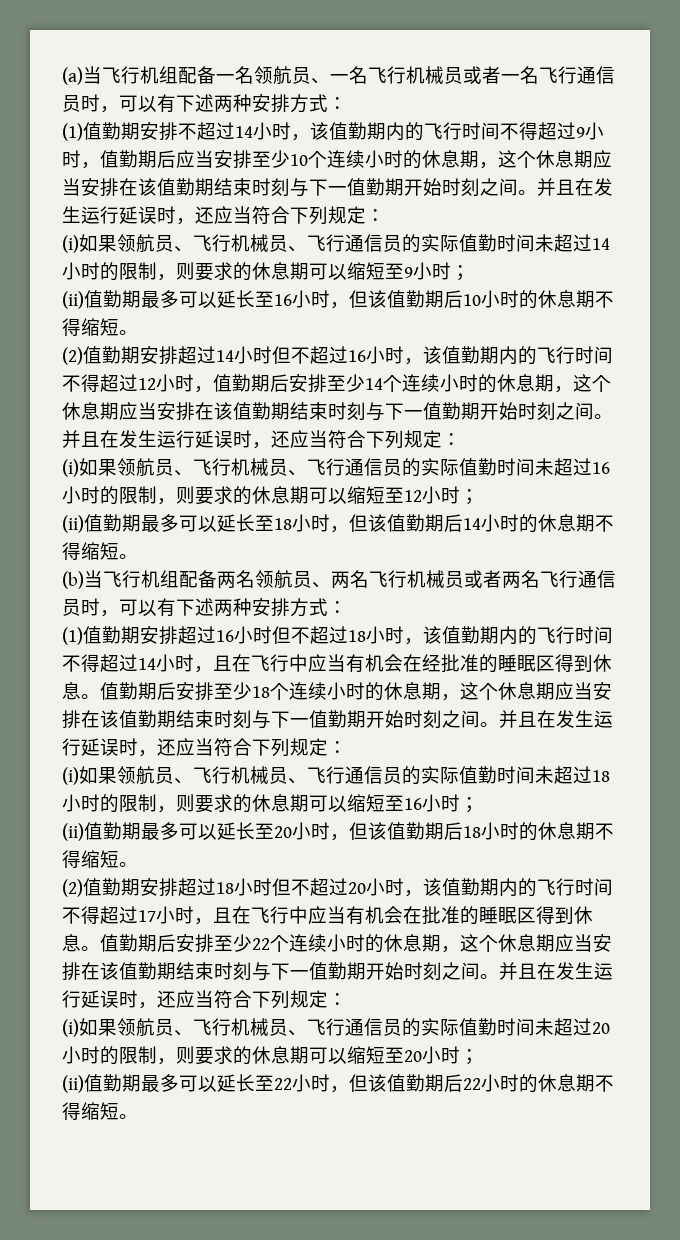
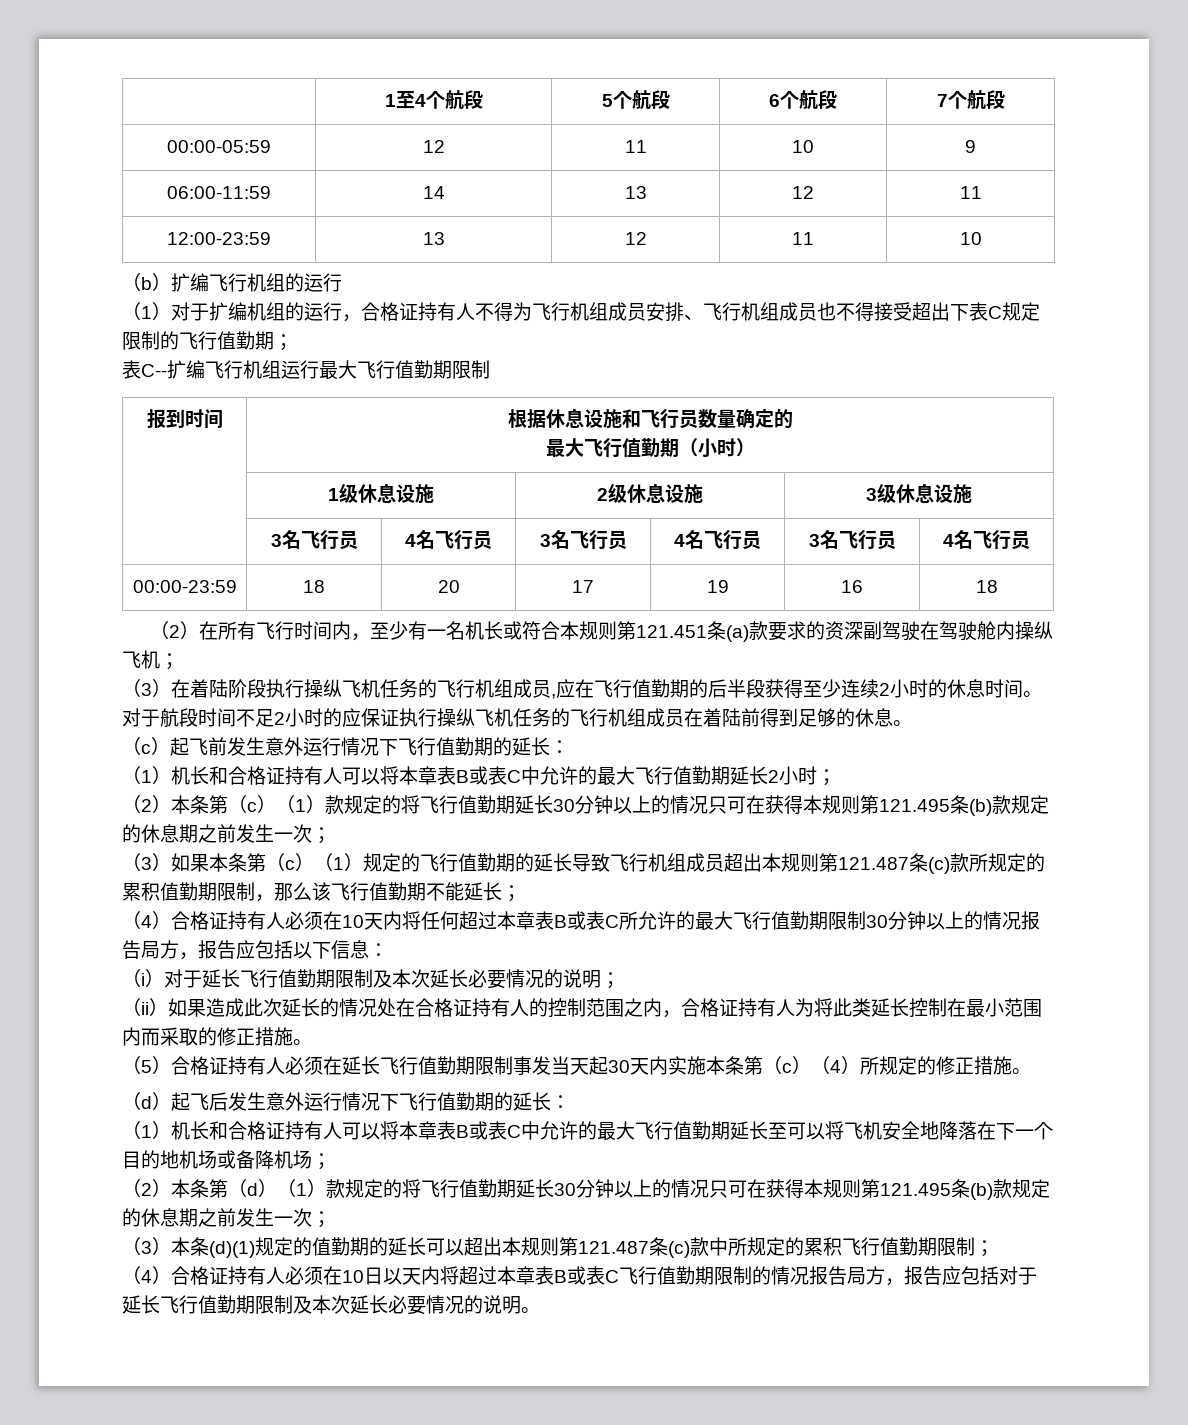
[62,66,615,85] [62,94,347,113] [62,122,604,141] [62,150,612,169] [62,178,613,197] [62,206,385,225] [62,234,610,253] [62,262,470,281] [62,290,614,309] [62,318,138,336] [62,346,613,365] [62,374,611,393] [62,402,613,421] [62,430,461,449] [62,458,610,477] [62,486,479,505] [62,514,614,533] [62,542,138,560] [62,570,616,589] [62,598,347,617] [62,626,613,645] [62,654,612,673] [62,682,612,701] [62,710,613,729] [62,738,347,757] [62,766,610,785] [62,794,479,813] [62,822,614,841] [62,850,138,868] [62,878,613,897] [62,906,593,925] [62,934,612,953] [62,962,613,981] [62,990,347,1009] [62,1018,610,1037] [62,1046,479,1065] [62,1074,614,1093] [62,1102,119,1120] (a)当飞行机组配备一名领航员、一名飞行机械员或者一名飞行通信员时，可以有下述两种安排方式： // (1)值勤期安排不超过14小时，该值勤期内的飞行时间不得超过9小时，值勤期后应当安排至少10个连续小时的休息期，这个休息期应当安排在该值勤期结束时刻与下一值勤期开始时刻之间。并且在发生运行延误时，还应当符合下列规定： // (i)如果领航员、飞行机械员、飞行通信员的实际值勤时间未超过14小时的限制，则要求的休息期可以缩短至9小时； // (ii)值勤期最多可以延长至16小时，但该值勤期后10小时的休息期不得缩短。 // (2)值勤期安排超过14小时但不超过16小时，该值勤期内的飞行时间不得超过12小时，值勤期后安排至少14个连续小时的休息期，这个休息期应当安排在该值勤期结束时刻与下一值勤期开始时刻之间。并且在发生运行延误时，还应当符合下列规定： // (i)如果领航员、飞行机械员、飞行通信员的实际值勤时间未超过16小时的限制，则要求的休息期可以缩短至12小时； // (ii)值勤期最多可以延长至18小时，但该值勤期后14小时的休息期不得缩短。 // (b)当飞行机组配备两名领航员、两名飞行机械员或者两名飞行通信员时，可以有下述两种安排方式： // (1)值勤期安排超过16小时但不超过18小时，该值勤期内的飞行时间不得超过14小时，且在飞行中应当有机会在经批准的睡眠区得到休息。值勤期后安排至少18个连续小时的休息期，这个休息期应当安排在该值勤期结束时刻与下一值勤期开始时刻之间。并且在发生运行延误时，还应当符合下列规定： // (i)如果领航员、飞行机械员、飞行通信员的实际值勤时间未超过18小时的限制，则要求的休息期可以缩短至16小时； // (ii)值勤期最多可以延长至20小时，但该值勤期后18小时的休息期不得缩短。 // (2)值勤期安排超过18小时但不超过20小时，该值勤期内的飞行时间不得超过17小时，且在飞行中应当有机会在批准的睡眠区得到休息。值勤期后安排至少22个连续小时的休息期，这个休息期应当安排在该值勤期结束时刻与下一值勤期开始时刻之间。并且在发生运行延误时，还应当符合下列规定： // (i)如果领航员、飞行机械员、飞行通信员的实际值勤时间未超过20小时的限制，则要求的休息期可以缩短至20小时； // (ii)值勤期最多可以延长至22小时，但该值勤期后22小时的休息期不得缩短 -> [384,90,483,110] [601,90,670,110] [769,90,837,110] [936,90,1005,110] [167,140,271,153] [422,140,445,153] [624,140,647,153] [792,140,814,153] [965,140,976,153] [167,186,271,199] [422,186,445,199] [624,186,647,199] [792,186,814,199] [959,186,982,199] [167,232,271,245] [422,232,445,245] [624,232,647,245] [792,232,814,245] [959,232,982,245] [122,273,342,292] [122,302,1040,322] [122,331,293,351] [122,360,490,379] [146,409,223,429] [507,408,793,429] [545,438,755,458] [328,483,434,503] [597,483,703,503] [866,483,972,503] [270,530,358,550] [405,530,492,550] [539,530,627,550] [674,530,761,550] [808,530,896,550] [943,530,1030,550] [132,580,237,593] [303,580,325,593] [437,580,460,593] [572,580,594,593] [706,580,729,593] [841,580,863,593] [975,580,998,593] [150,621,1054,642] [122,650,179,670] [122,679,1042,699] [122,708,912,727] [122,737,569,756] [122,766,836,786] [122,795,1049,816] [122,824,331,844] [122,853,1045,874] [122,882,521,902] [122,911,1040,930] [122,940,388,960] [122,969,620,989] [122,998,1042,1018] [122,1027,312,1046] [122,1056,1031,1075] [122,1092,570,1111] [122,1121,1053,1140] [122,1150,331,1170] [122,1179,1050,1200] [122,1208,331,1228] [122,1237,994,1258] [122,1266,1037,1286] [122,1295,521,1315] | 1至4个航段 | 5个航段 | 6个航段 | 7个航段 // 00:00-05:59 | 12 | 11 | 10 | 9 // 06:00-11:59 | 14 | 13 | 12 | 11 // 12:00-23:59 | 13 | 12 | 11 | 10 // （b）扩编飞行机组的运行 // （1）对于扩编机组的运行，合格证持有人不得为飞行机组成员安排、飞行机组成员也不得接受超出下表C规定限制的飞行值勤期； // 表C--扩编飞行机组运行最大飞行值勤期限制 // 报到时间 | 根据休息设施和飞行员数量确定的 // 最大飞行值勤期（小时） // | 1级休息设施 | 2级休息设施 | 3级休息设施 // | 3名飞行员 | 4名飞行员 | 3名飞行员 | 4名飞行员 | 3名飞行员 | 4名飞行员 // 00:00-23:59 | 18 | 20 | 17 | 19 | 16 | 18 // （2）在所有飞行时间内，至少有一名机长或符合本规则第121.451条(a)款要求的资深副驾驶在驾驶舱内操纵飞机； // （3）在着陆阶段执行操纵飞机任务的飞行机组成员,应在飞行值勤期的后半段获得至少连续2小时的休息时间。对于航段时间不足2小时的应保证执行操纵飞机任务的飞行机组成员在着陆前得到足够的休息。 // （c）起飞前发生意外运行情况下飞行值勤期的延长： // （1）机长和合格证持有人可以将本章表B或表C中允许的最大飞行值勤期延长2小时； // （2）本条第（c）（1）款规定的将飞行值勤期延长30分钟以上的情况只可在获得本规则第121.495条(b)款规定的休息期之前发生一次； // （3）如果本条第（c）（1）规定的飞行值勤期的延长导致飞行机组成员超出本规则第121.487条(c)款所规定的累积值勤期限制，那么该飞行值勤期不能延长； // （4）合格证持有人必须在10天内将任何超过本章表B或表C所允许的最大飞行值勤期限制30分钟以上的情况报告局方，报告应包括以下信息： // （i）对于延长飞行值勤期限制及本次延长必要情况的说明； // （ii）如果造成此次延长的情况处在合格证持有人的控制范围之内，合格证持有人为将此类延长控制在最小范围内而采取的修正措施。 // （5）合格证持有人必须在延长飞行值勤期限制事发当天起30天内实施本条第（c）（4）所规定的修正措施。 // （d）起飞后发生意外运行情况下飞行值勤期的延长： // （1）机长和合格证持有人可以将本章表B或表C中允许的最大飞行值勤期延长至可以将飞机安全地降落在下一个目的地机场或备降机场； // （2）本条第（d）（1）款规定的将飞行值勤期延长30分钟以上的情况只可在获得本规则第121.495条(b)款规定的休息期之前发生一次； // （3）本条(d)(1)规定的值勤期的延长可以超出本规则第121.487条(c)款中所规定的累积飞行值勤期限制； // （4）合格证持有人必须在10日以天内将超过本章表B或表C飞行值勤期限制的情况报告局方，报告应包括对于延长飞行值勤期限制及本次延长必要情况的说明

